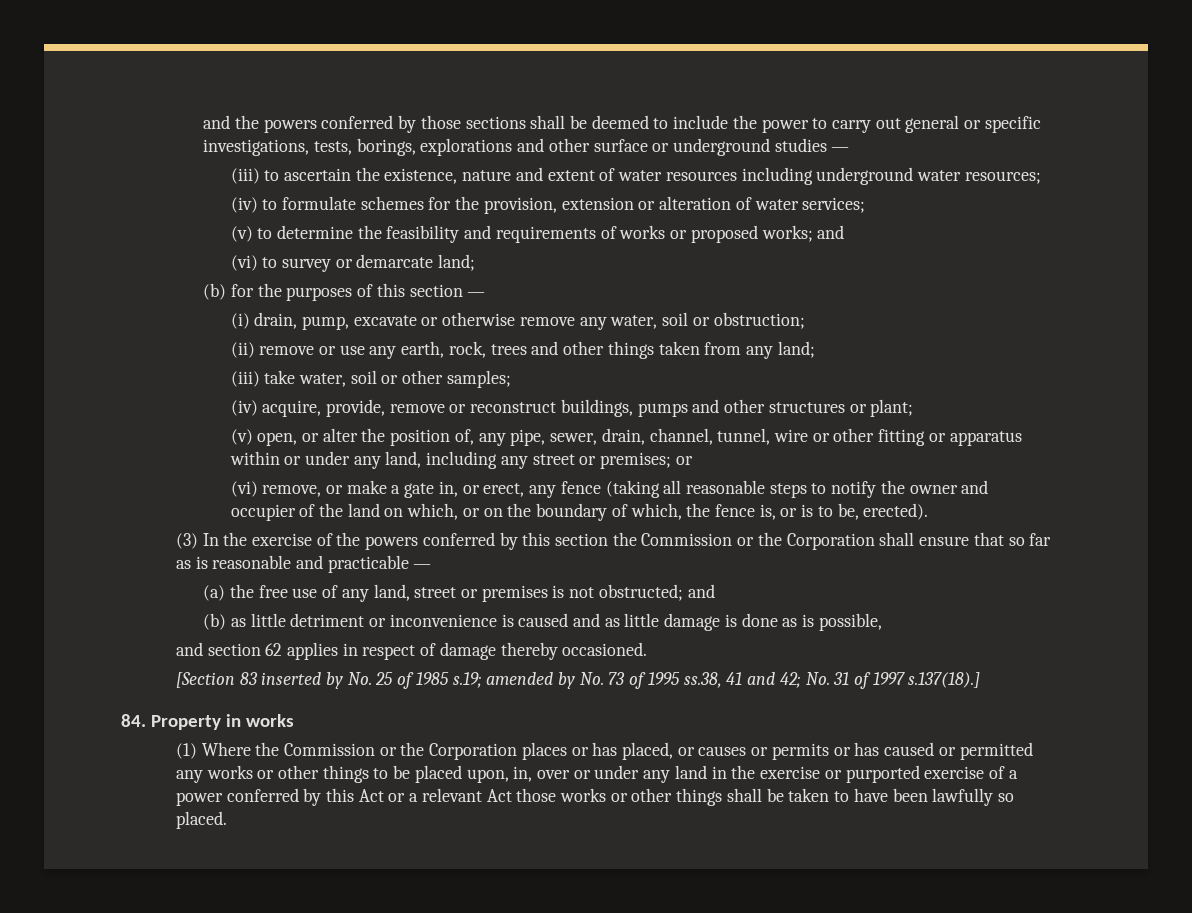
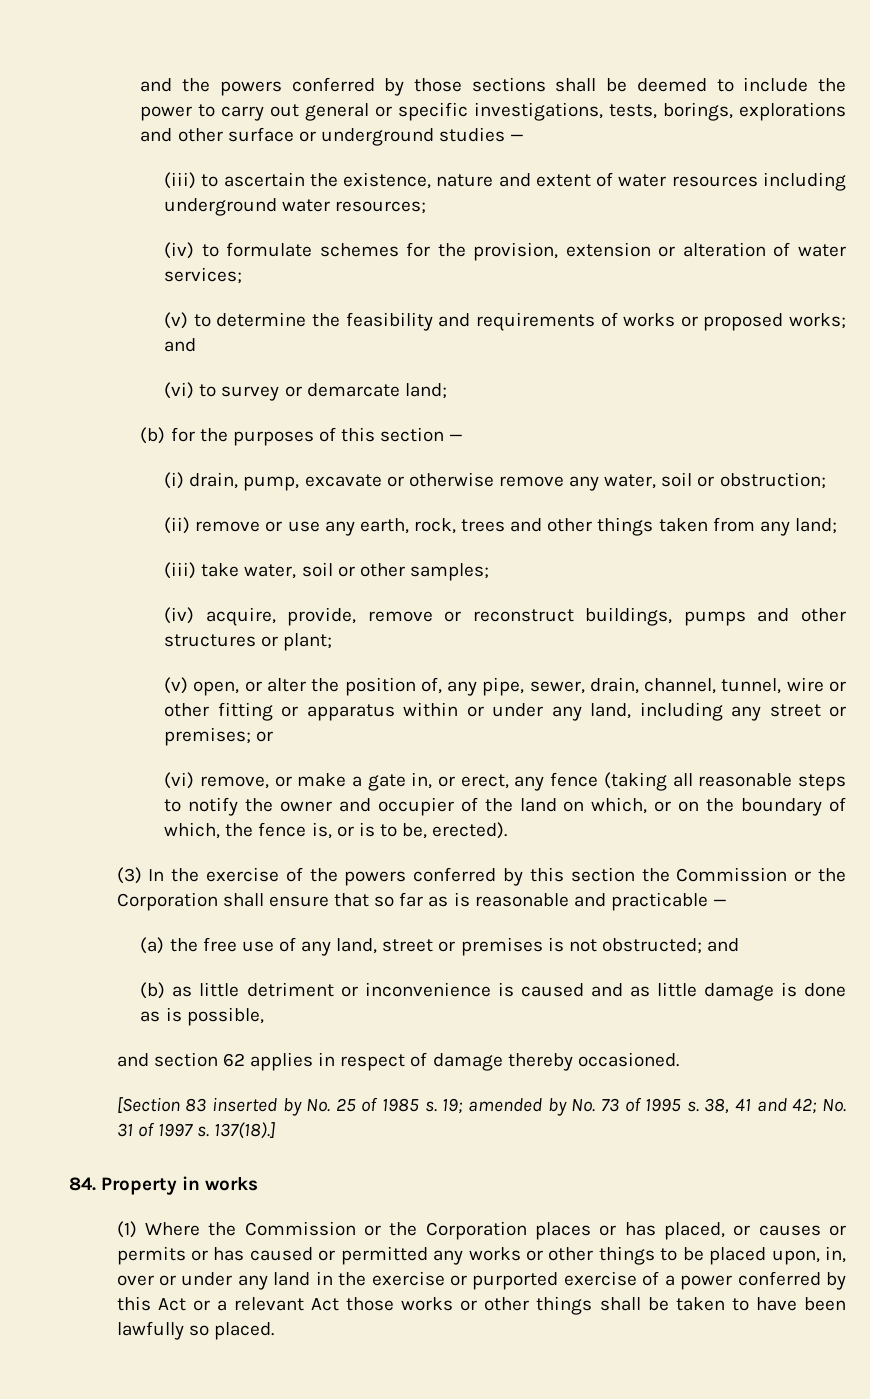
[452,672,482,688] s.19; -> [424,1098,464,1114] s. 19;
[683,672,722,688] ss.38, -> [686,1098,730,1114] s. 38,
[908,672,981,688] s.137(18).] -> [196,1122,276,1139] s. 137(18).]

